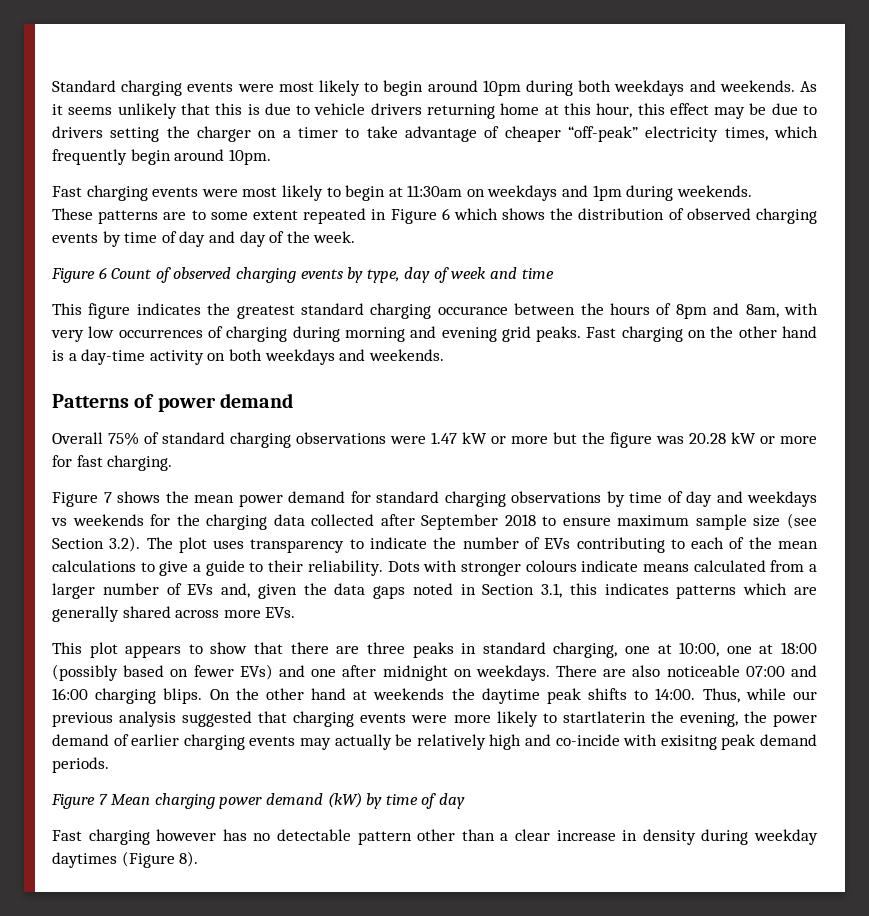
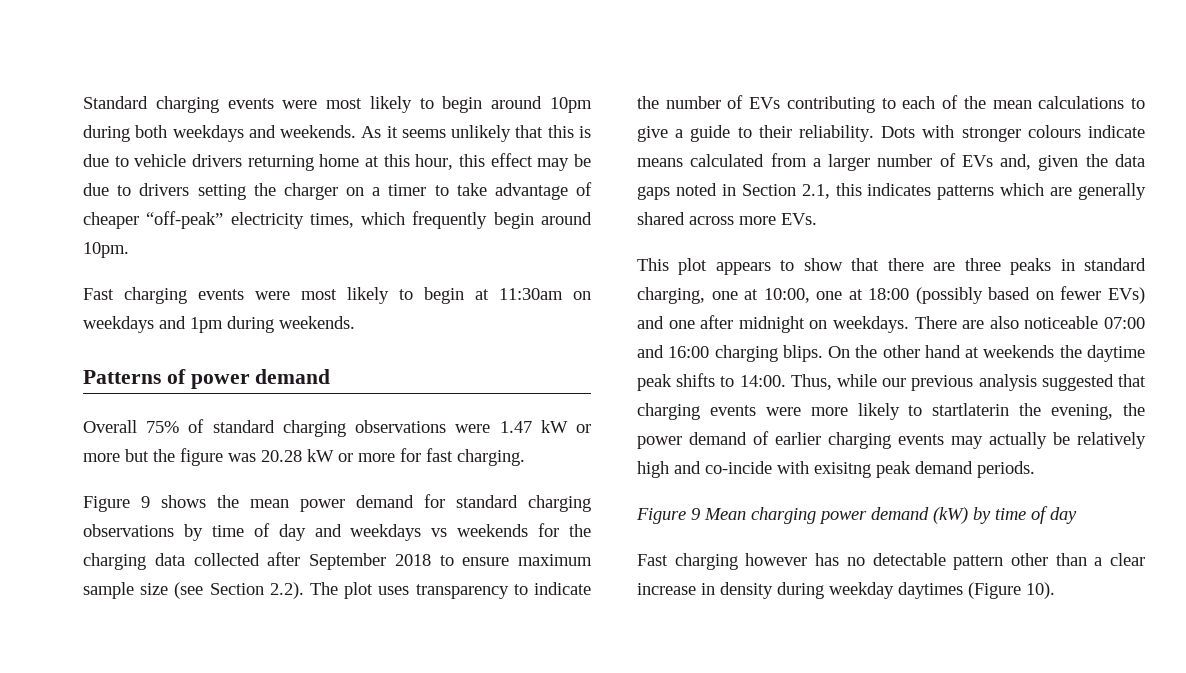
[52,208,817,224] [52,231,356,247] [51,267,554,283] [52,303,818,319] [51,326,817,342] [52,349,444,365] // These patterns are to some extent repeated in Figure 6 which shows the distribution of observed charging events by time of day and day of the week. // Figure 6 Count of observed charging events by type, day of week and time // This figure indicates the greatest standard charging occurance between the hours of 8pm and 8am, with very low occurrences of charging during morning and evening grid peaks. Fast charging on the other hand is a day-time activity on both weekdays and weekends. -> (355, 322) none
[103,492,112,503] 7 -> [141,496,150,508] 9
[109,536,141,552] 3.2). -> [269,582,304,599] 2.2).
[541,583,563,598] 3.1, -> [801,184,830,199] 2.1,
[98,794,108,805] 7 -> [691,508,700,520] 9
[179,851,199,867] 8). -> [1026,582,1055,599] 10).

